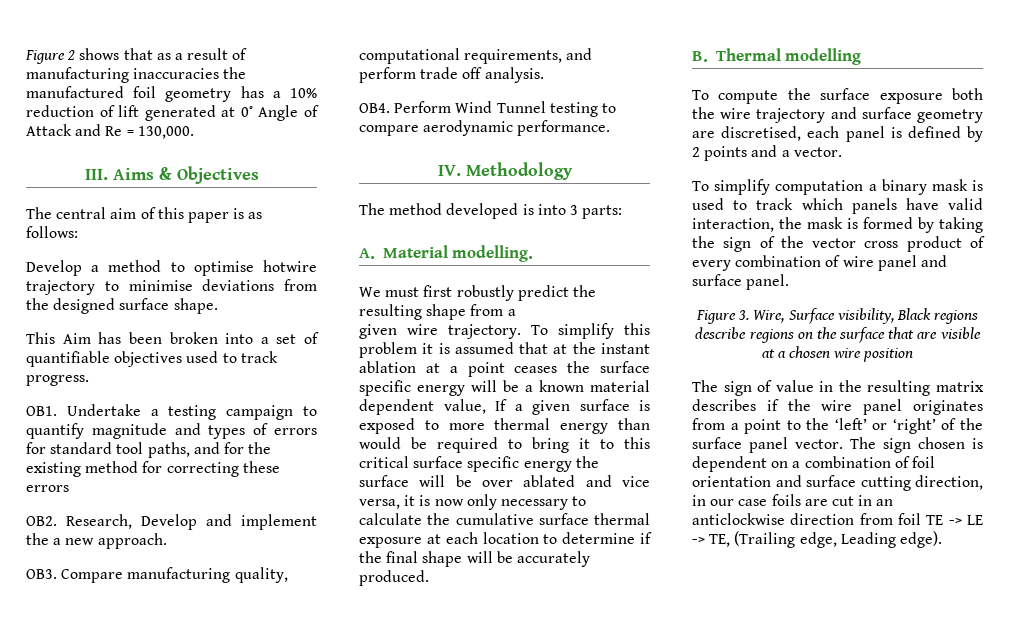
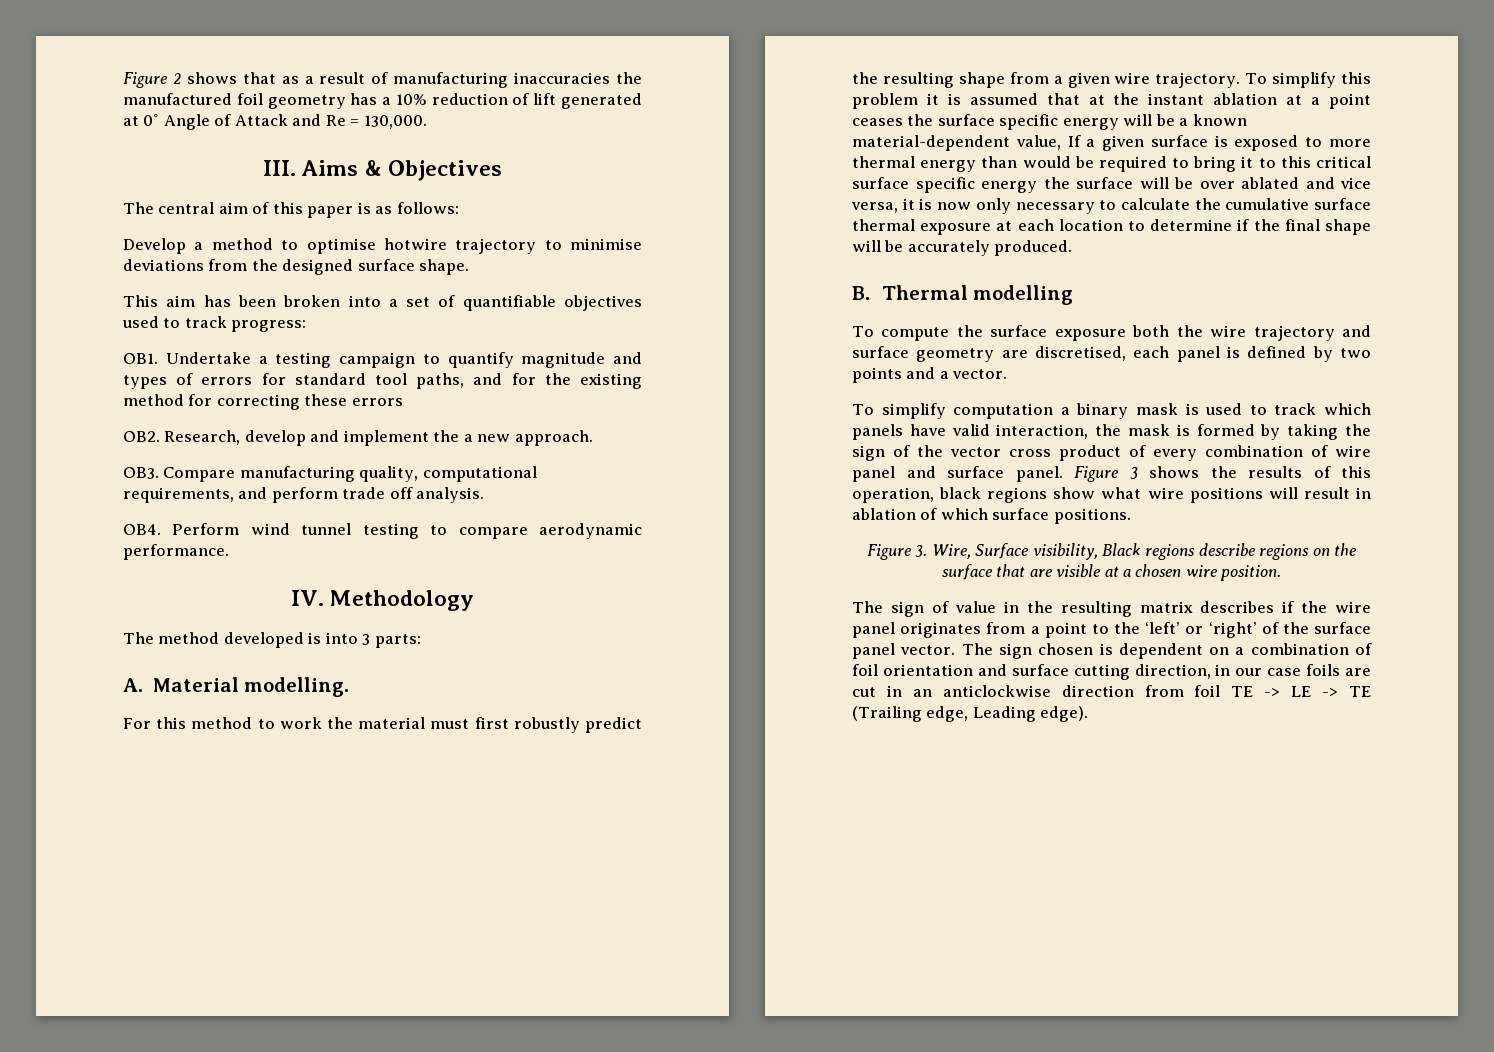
[62,333,91,344] Aim -> [166,295,196,307] aim
[26,375,89,386] progress. -> [231,320,307,332] progress:
[141,514,197,530] Develop -> [244,430,306,446] develop
[455,101,546,113] Wind Tunnel -> [250,523,352,535] wind tunnel
[359,287,381,297] We -> [123,717,426,729] For this method to work the material
(516, 312) // -> (1063, 80) none
[590,380,650,392] [359,399,434,415] material dependent -> [852,135,1010,151] material-dependent
[692,147,700,157] 2 -> [1340,348,1371,358] two
(790, 282) none -> [1074,466,1371,482] [852,487,1371,503] [852,508,1131,524] Figure 3 shows the results of this operation, black regions show what wire positions will result in ablation of which surface positions.
[863,348,914,362] position -> [1220,565,1282,581] position.
[709,534,731,547] TE, -> [1349,686,1372,697] TE

